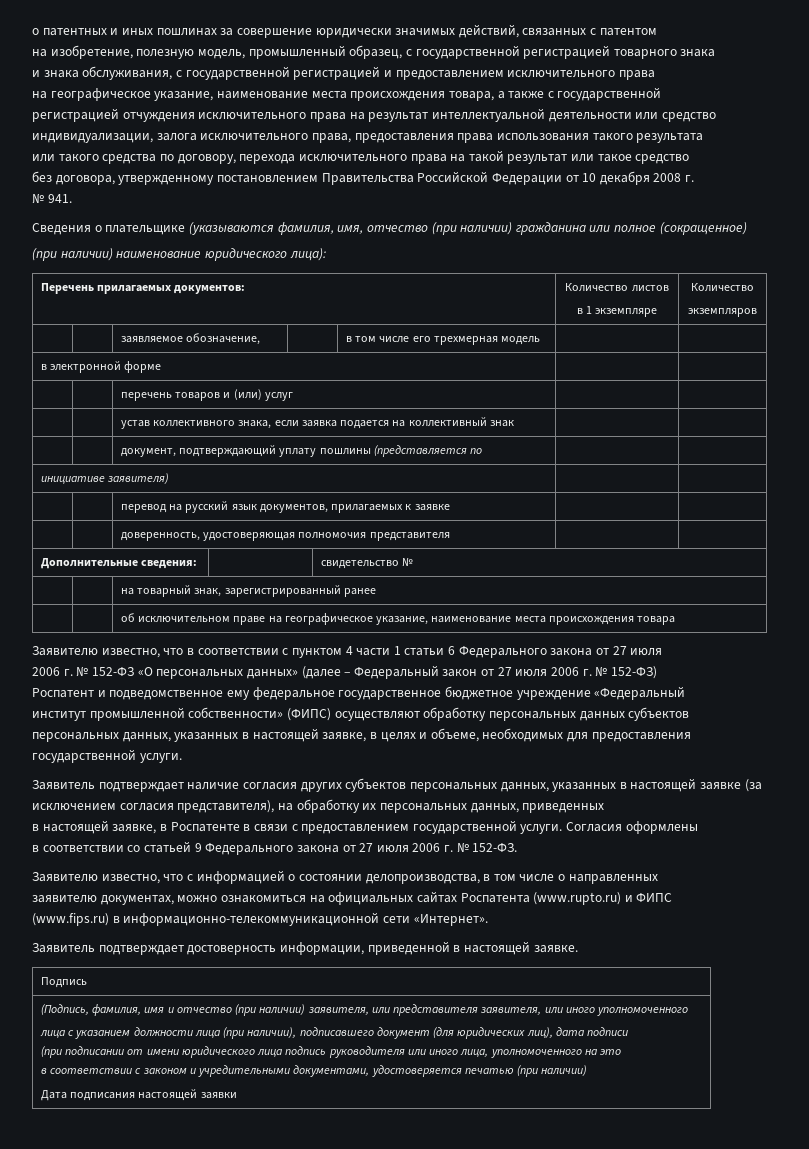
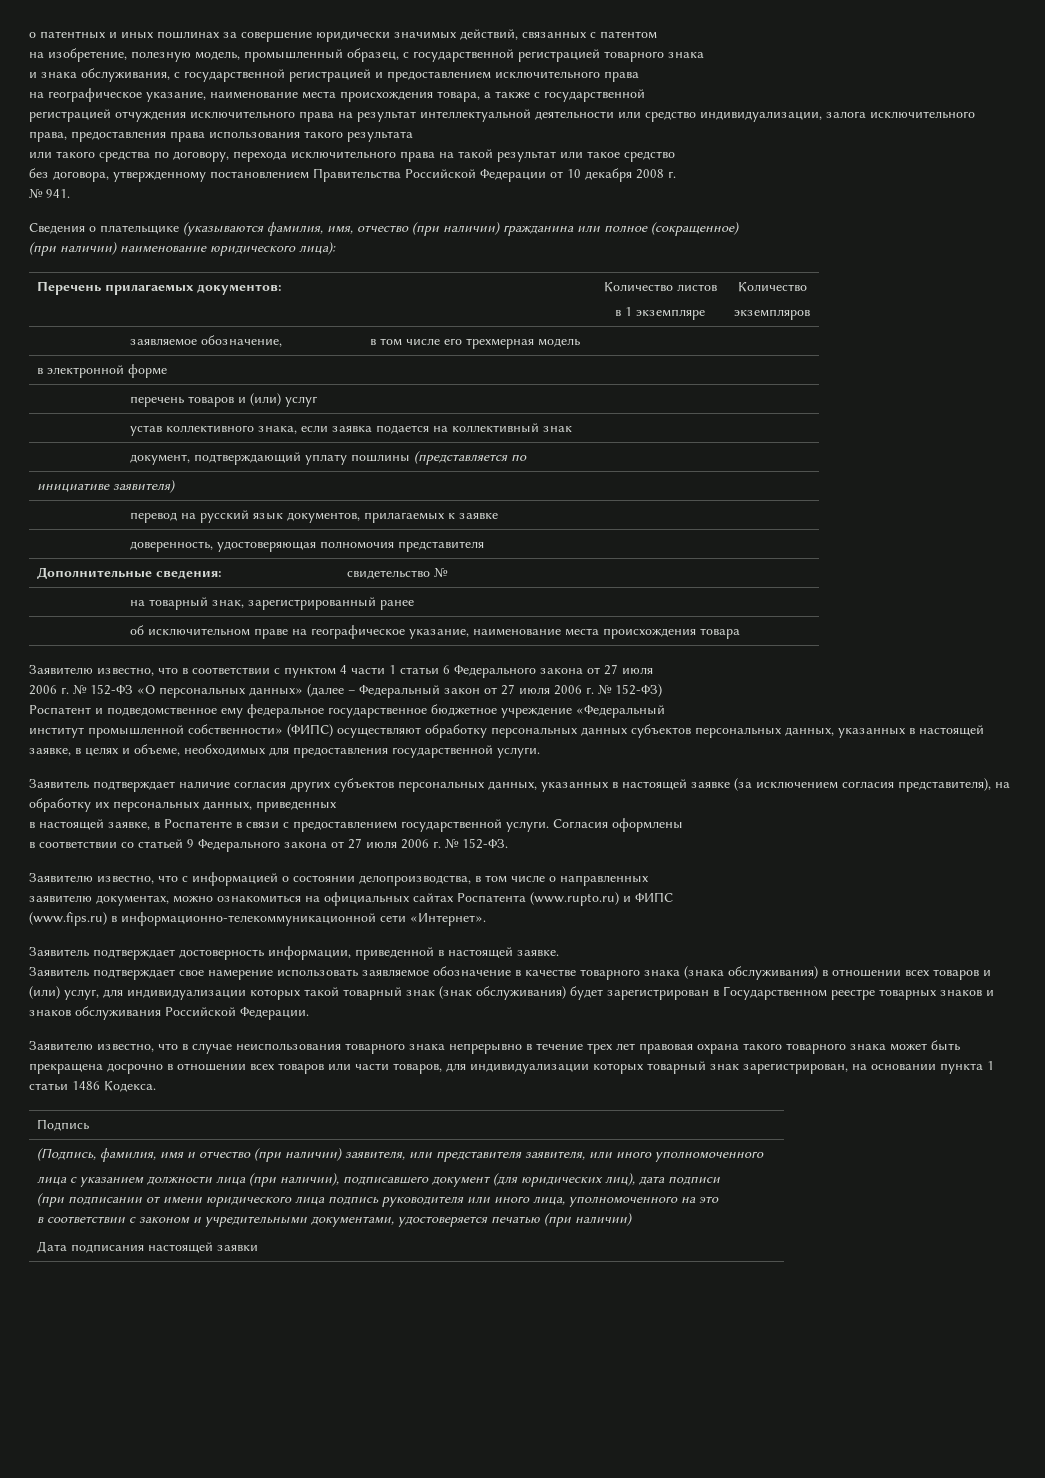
(578, 949) none -> [29,966,991,980] [29,986,994,1000] [29,1006,309,1020] [29,1040,960,1054] [29,1061,994,1074] [29,1081,156,1092] // Заявитель подтверждает свое намерение использовать заявляемое обозначение в качестве товарного знака (знака обслуживания) в отношении всех товаров и (или) услуг, для индивидуализации которых такой товарный знак (знак обслуживания) будет зарегистрирован в Государственном реестре товарных знаков и знаков обслуживания Российской Федерации. // Заявителю известно, что в случае неиспользования товарного знака непрерывно в течение трех лет правовая охрана такого товарного знака может быть прекращена досрочно в отношении всех товаров или части товаров, для индивидуализации которых товарный знак зарегистрирован, на основании пункта 1 статьи 1486 Кодекса.

